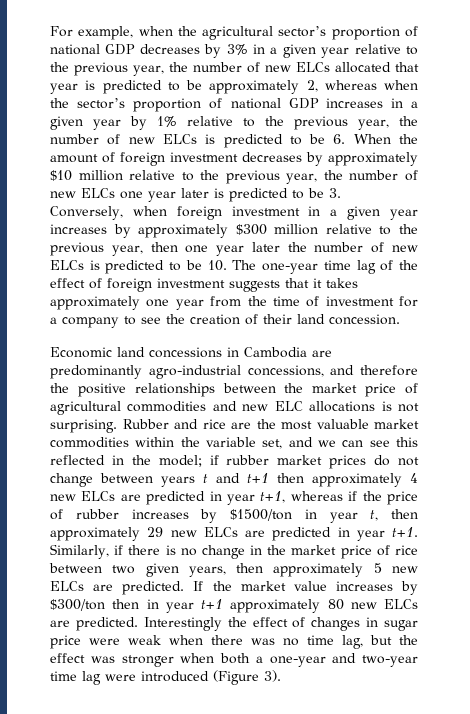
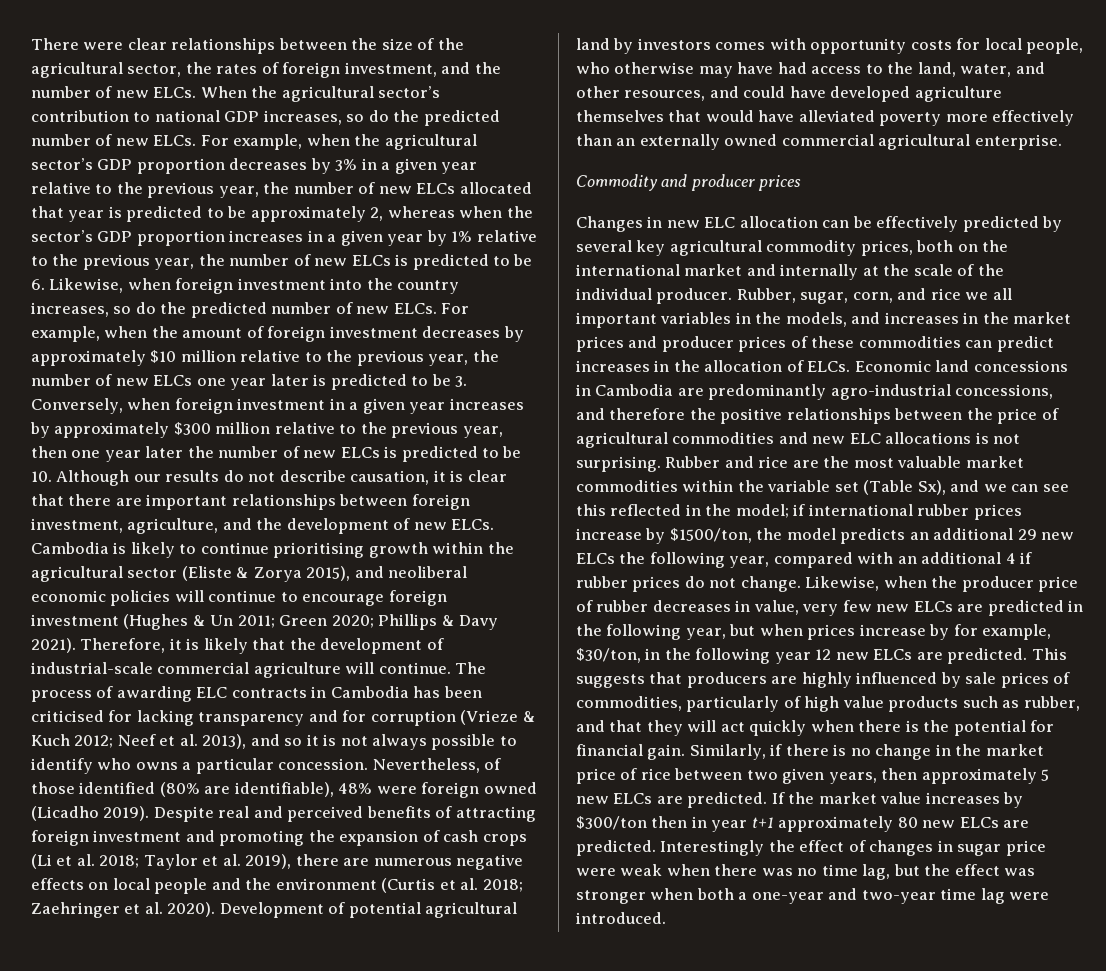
(50, 31) none -> [31,38,464,54] [31,62,501,78] [31,86,441,102] [31,110,500,126] [31,134,197,146] There were clear relationships between the size of the agricultural sector, the rates of foreign investment, and the number of new ELCs. When the agricultural sector’s contribution to national GDP increases, so do the predicted number of new ELCs.
[331,26,418,40] [50,44,136,55] proportion of national GDP -> [97,158,225,174] GDP proportion
[133,98,319,112] proportion of national GDP -> [97,230,225,246] GDP proportion
[353,134,391,144] When -> [49,278,460,294] [31,302,470,318] [31,326,148,342] Likewise, when foreign investment into the country increases, so do the predicted number of new ELCs. For example, when
[232,260,419,274] [50,278,358,292] [50,296,418,310] [50,314,400,328] The one-year time lag of the effect of foreign investment suggests that it takes approximately one year from the time of investment for a company to see the creation of their land concession. // -> [56,470,507,486] [31,494,470,510] [31,518,495,534] [31,542,514,558] [31,566,468,582] [31,590,447,606] [31,614,499,630] [31,638,444,654] [31,662,487,678] [31,686,482,702] [31,710,536,726] [31,734,517,750] [31,758,502,774] [31,782,537,798] [31,806,536,822] [31,830,527,846] [31,854,523,870] [31,878,523,894] [31,902,518,918] [576,38,1084,54] [576,62,1045,78] [576,86,1002,102] [576,110,1075,126] [576,134,1062,150] [576,174,802,191] [576,216,1063,232] [576,240,1009,256] [576,264,1004,280] [576,288,1012,304] [576,312,1072,328] [576,336,1054,352] [576,360,851,372] Although our results do not describe causation, it is clear that there are important relationships between foreign investment, agriculture, and the development of new ELCs. Cambodia is likely to continue prioritising growth within the agricultural sector (Eliste & Zorya 2015), and neoliberal economic policies will continue to encourage foreign investment (Hughes & Un 2011; Green 2020; Phillips & Davy 2021). Therefore, it is likely that the development of industrial-scale commercial agriculture will continue. The process of awarding ELC contracts in Cambodia has been criticised for lacking transparency and for corruption (Vrieze & Kuch 2012; Neef et al. 2013), and so it is not always possible to identify who owns a particular concession. Nevertheless, of those identified (80% are identifiable), 48% were foreign owned (Licadho 2019). Despite real and perceived benefits of attracting foreign investment and promoting the expansion of cash crops (Li et al. 2018; Taylor et al. 2019), there are numerous negative effects on local people and the environment (Curtis et al. 2018; Zaehringer et al. 2020). Development of potential agricultural land by investors comes with opportunity costs for local people, who otherwise may have had access to the land, water, and other resources, and could have developed agriculture themselves that would have alleviated poverty more effectively than an externally owned commercial agricultural enterprise. // Commodity and producer prices // Changes in new ELC allocation can be effectively predicted by several key agricultural commodity prices, both on the international market and internally at the scale of the individual producer. Rubber, sugar, corn, and rice we all important variables in the models, and increases in the market prices and producer prices of these commodities can predict increases in the allocation of ELCs.
[312,383,358,393] market -> (993, 414) none
[262,439,283,449] set, -> [834,480,946,495] set (Table Sx),
[226,455,420,469] [50,473,418,487] [50,491,418,505] [50,509,418,523] [50,527,418,541] rubber market prices do not change between years t and t+1 then approximately 4 new ELCs are predicted in year t+1, whereas if the price of rubber increases by $1500/ton in year t, then approximately 29 new ELCs are predicted in year t+1. -> [808,504,1022,520] [576,528,1075,544] [576,552,1033,568] [576,576,1079,592] [576,600,1084,616] [576,624,1052,640] [576,648,1067,664] [576,672,1071,688] [576,696,1080,712] [576,720,1055,736] [576,744,686,760] international rubber prices increase by $1500/ton, the model predicts an additional 29 new ELCs the following year, compared with an additional 4 if rubber prices do not change. Likewise, when the producer price of rubber decreases in value, very few new ELCs are predicted in the following year, but when prices increase by for example, $30/ton, in the following year 12 new ELCs are predicted. This suggests that producers are highly influenced by sale prices of commodities, particularly of high value products such as rubber, and that they will act quickly when there is the potential for financial gain.
[141,670,281,685] introduced (Figure 3). -> [576,912,666,924] introduced.

